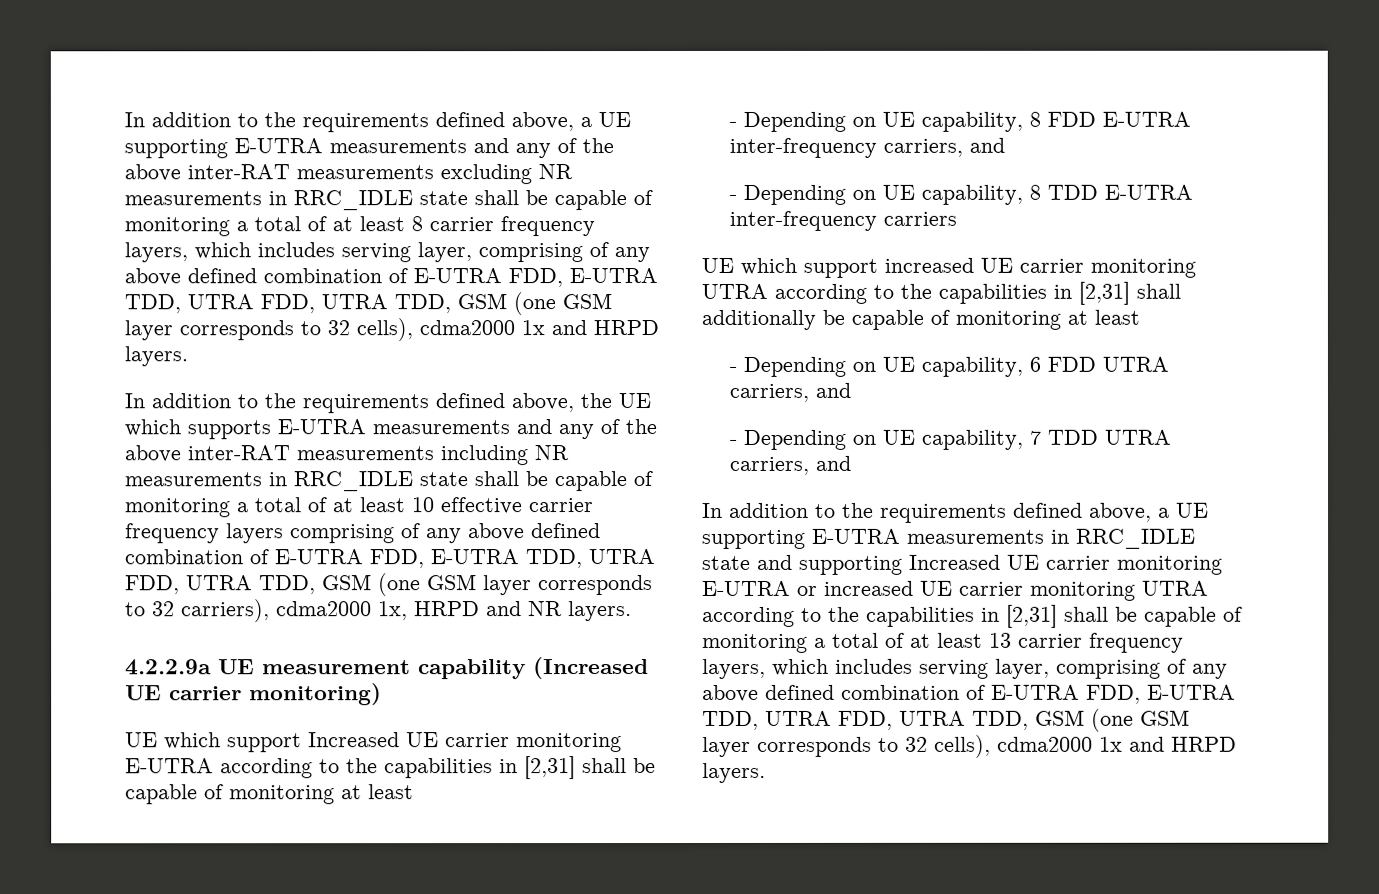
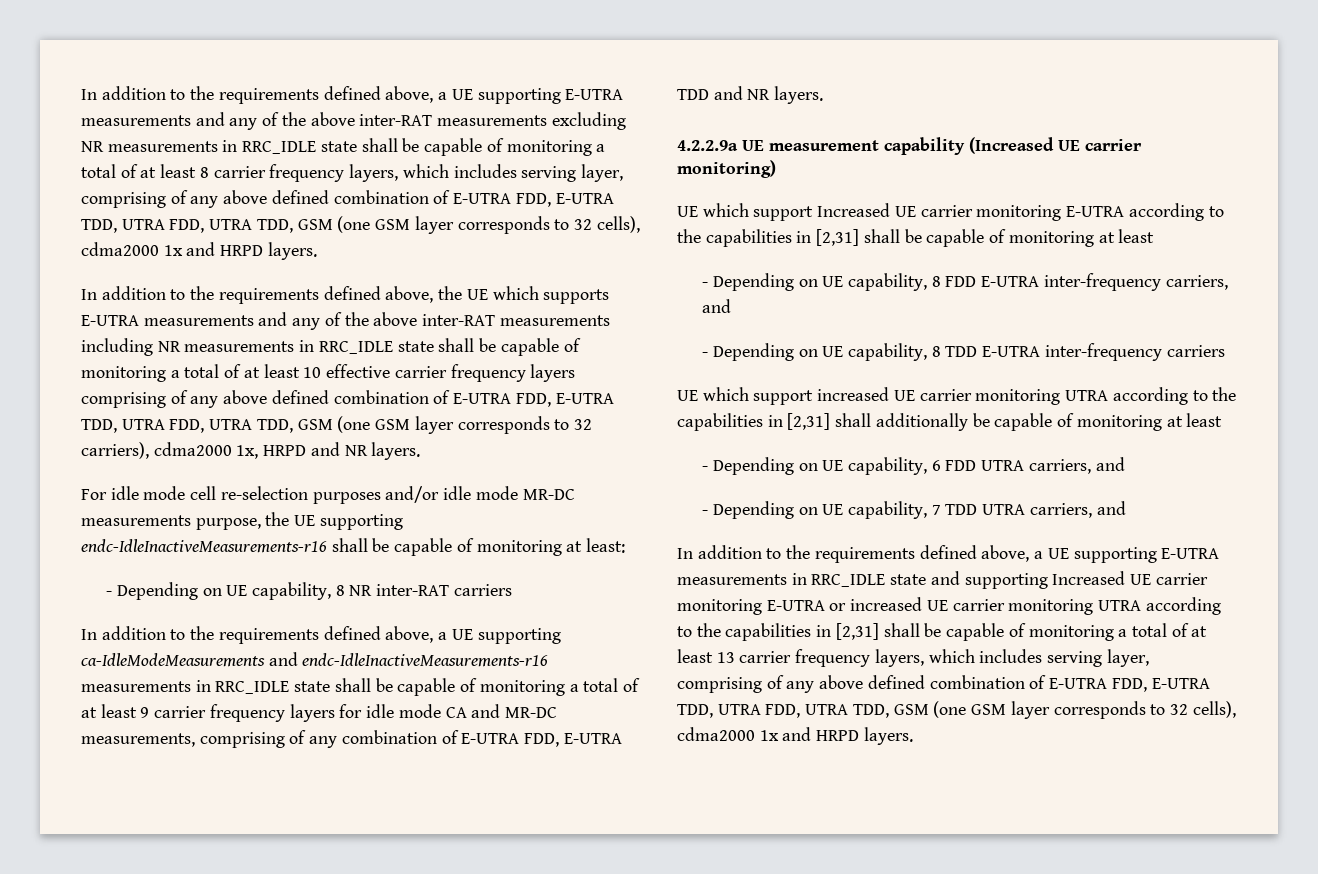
(632, 611) none -> [81,486,575,504] [81,512,403,530] [81,538,626,556] [106,582,512,600] [81,626,561,644] [81,652,549,667] [81,678,640,696] [81,704,557,722] [81,730,622,748] [677,86,824,104] // For idle mode cell re-selection purposes and/or idle mode MR-DC measurements purpose, the UE supporting endc-IdleInactiveMeasurements-r16 shall be capable of monitoring at least: // - Depending on UE capability, 8 NR inter-RAT carriers // In addition to the requirements defined above, a UE supporting ca-IdleModeMeasurements and endc-IdleInactiveMeasurements-r16 measurements in RRC_IDLE state shall be capable of monitoring a total of at least 9 carrier frequency layers for idle mode CA and MR-DC measurements, comprising of any combination of E-UTRA FDD, E-UTRA TDD and NR layers.

